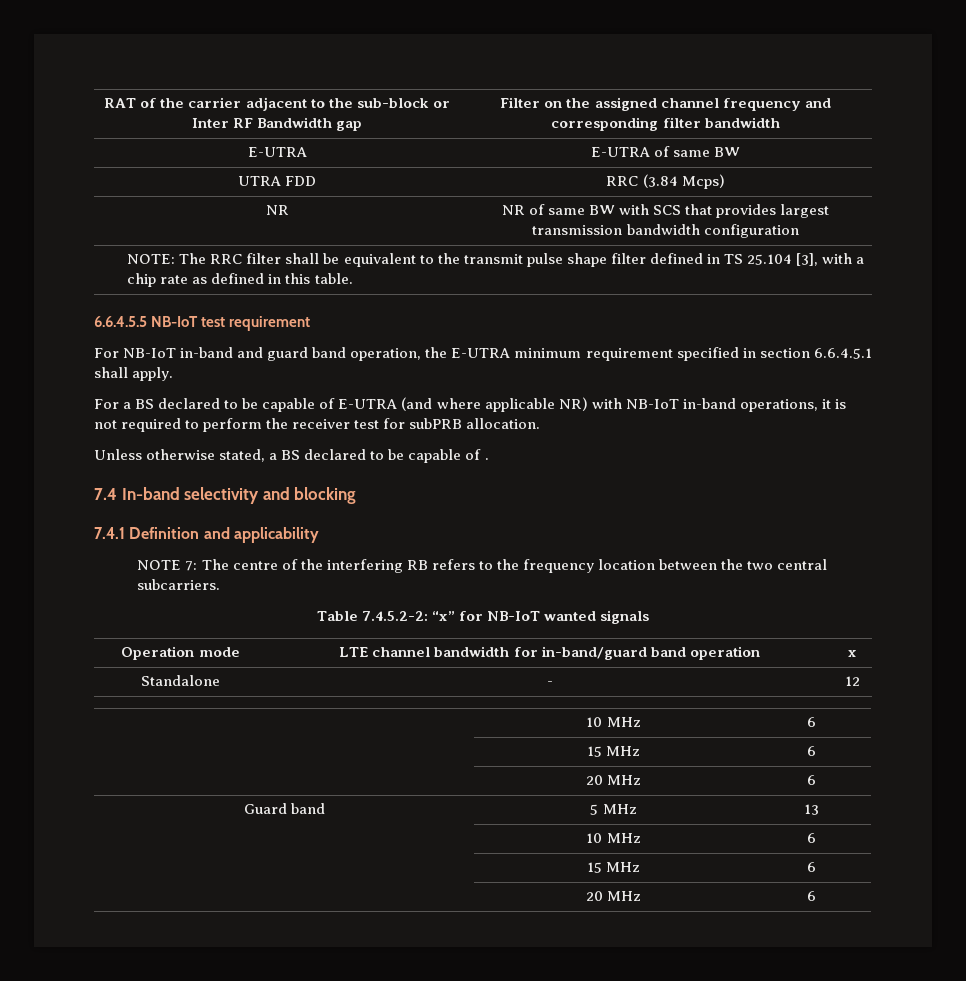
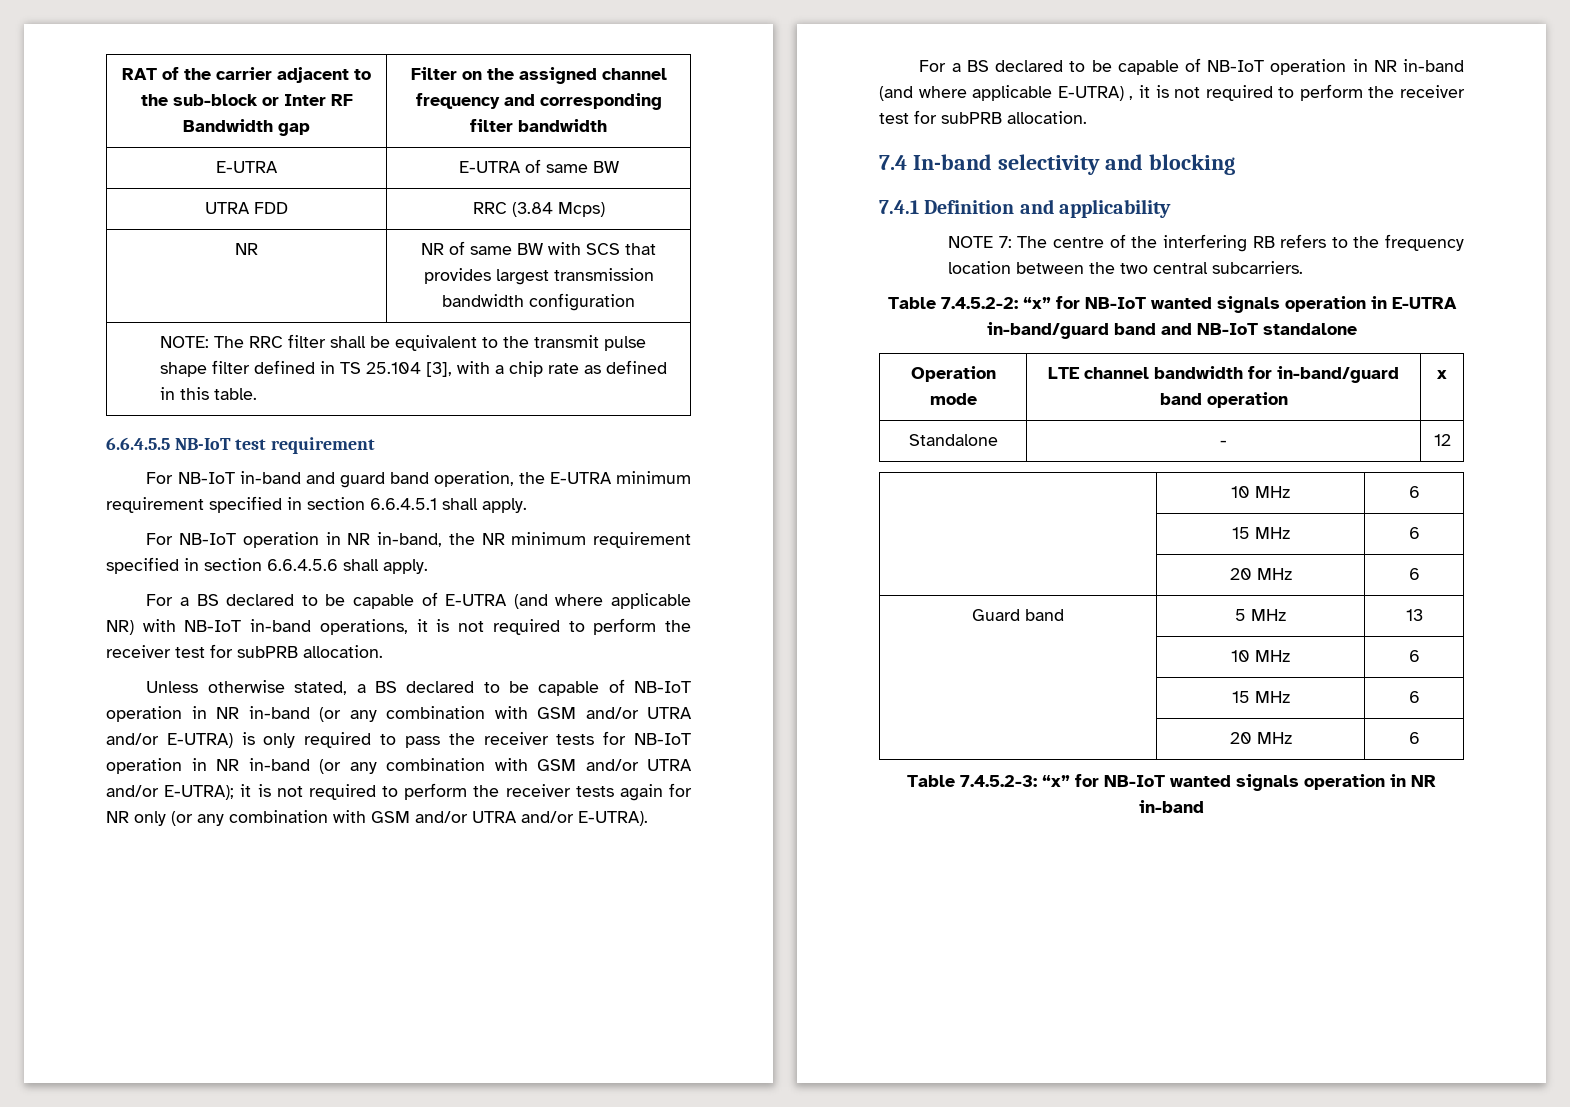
(174, 374) none -> [146,532,692,548] [106,557,428,574] // For NB-IoT operation in NR in-band, the NR minimum requirement specified in section 6.6.4.5.6 shall apply.
[484,458,489,460] . -> [633,681,691,693] [106,706,692,722] [106,731,691,748] [106,758,692,774] [106,783,692,801] [106,810,648,826] [919,58,1464,75] [879,84,1465,101] [879,110,1087,124] NB-IoT operation in NR in-band (or any combination with GSM and/or UTRA and/or E-UTRA) is only required to pass the receiver tests for NB-IoT operation in NR in-band (or any combination with GSM and/or UTRA and/or E-UTRA); it is not required to perform the receiver tests again for NR only (or any combination with GSM and/or UTRA and/or E-UTRA). // For a BS declared to be capable of NB-IoT operation in NR in-band (and where applicable E-UTRA) , it is not required to perform the receiver test for subPRB allocation.
(650, 617) none -> [1284,296,1457,312] [986,322,1357,339] operation in E-UTRA in-band/guard band and NB-IoT standalone
(816, 896) none -> [907,774,1436,791] [1139,800,1204,813] // Table 7.4.5.2-3: “x” for NB-IoT wanted signals operation in NR in-band

